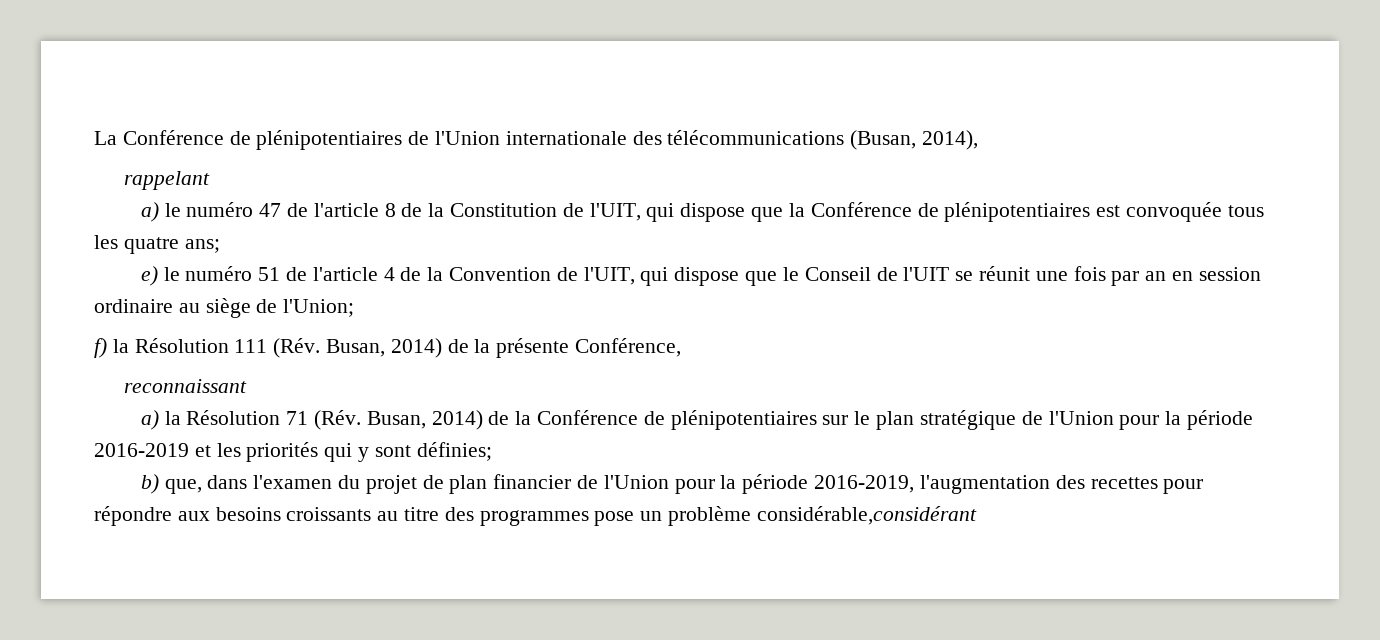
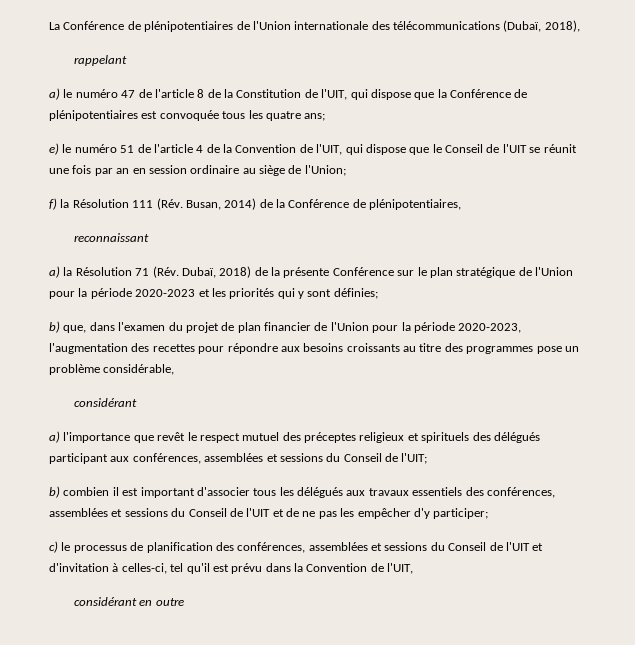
[850,130,979,150] (Busan, 2014), -> [503,20,580,32] (Dubaï, 2018),
[496,338,682,358] présente Conférence, -> [288,199,462,210] Conférence de plénipotentiaires,
[366,410,817,430] Busan, 2014) de la Conférence de plénipotentiaires -> [181,266,394,278] Dubaï, 2018) de la présente Conférence
[94,443,189,457] 2016-2019 -> [135,289,196,297] 2020-2023
[814,475,915,493] 2016-2019, -> [458,323,522,333] 2020-2023,
[756,506,977,525] considérable,considérant -> [103,364,175,375] [73,398,137,407] [49,431,540,443] [49,453,428,464] [49,486,555,498] [49,508,489,519] [49,541,544,553] [49,563,414,574] [73,597,184,606] considérable, // considérant // a) l'importance que revêt le respect mutuel des préceptes religieux et spirituels des délégués participant aux conférences, assemblées et sessions du Conseil de l'UIT; // b) combien il est important d'associer tous les délégués aux travaux essentiels des conférences, assemblées et sessions du Conseil de l'UIT et de ne pas les empêcher d'y participer; // c) le processus de planification des conférences, assemblées et sessions du Conseil de l'UIT et d'invitation à celles-ci, tel qu'il est prévu dans la Convention de l'UIT, // considérant en outre

